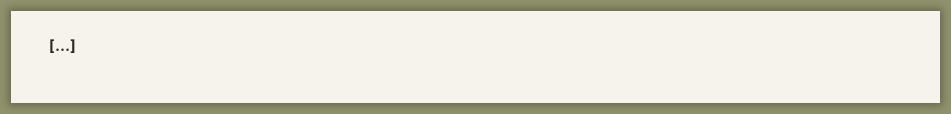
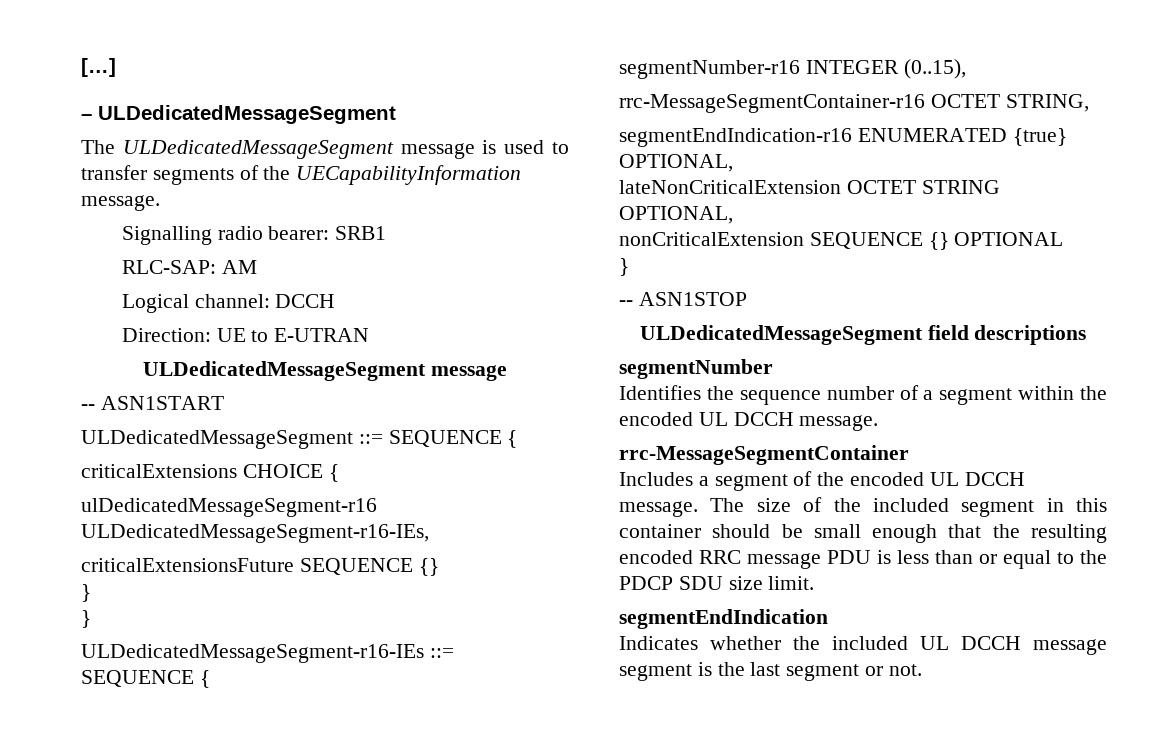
(76, 46) none -> [81,105,396,124] [81,140,569,159] [81,165,522,185] [81,195,160,211] [121,226,387,245] [121,260,257,274] [121,294,336,313] [121,328,370,342] [143,361,507,381] [81,396,224,410] [81,430,518,449] [81,464,339,482] [81,498,377,517] [81,524,429,543] [81,558,439,576] [81,584,91,602] [81,610,91,628] [81,644,454,663] [81,670,210,688] [619,59,966,79] [619,94,1089,113] [619,128,1067,147] [619,154,733,172] [619,180,1000,194] [619,206,733,224] [619,232,1064,250] [619,258,629,276] [619,292,747,306] [639,325,1087,345] [619,359,773,379] [619,385,1107,405] [619,412,879,431] [619,445,909,465] [619,471,1025,491] [619,497,1107,517] [619,524,1107,543] [619,550,1107,569] [619,576,815,590] [619,609,828,629] [619,636,1107,655] [619,662,922,681] // – ULDedicatedMessageSegment // The ULDedicatedMessageSegment message is used to transfer segments of the UECapabilityInformation message. // Signalling radio bearer: SRB1 // RLC-SAP: AM // Logical channel: DCCH // Direction: UE to E-UTRAN // ULDedicatedMessageSegment message // -- ASN1START // ULDedicatedMessageSegment ::= SEQUENCE { // criticalExtensions CHOICE { // ulDedicatedMessageSegment-r16 ULDedicatedMessageSegment-r16-IEs, // criticalExtensionsFuture SEQUENCE {} // } // } // ULDedicatedMessageSegment-r16-IEs ::= SEQUENCE { // segmentNumber-r16 INTEGER (0..15), // rrc-MessageSegmentContainer-r16 OCTET STRING, // segmentEndIndication-r16 ENUMERATED {true} OPTIONAL, // lateNonCriticalExtension OCTET STRING OPTIONAL, // nonCriticalExtension SEQUENCE {} OPTIONAL // } // -- ASN1STOP // ULDedicatedMessageSegment field descriptions // segmentNumber // Identifies the sequence number of a segment within the encoded UL DCCH message. // rrc-MessageSegmentContainer // Includes a segment of the encoded UL DCCH message. The size of the included segment in this container should be small enough that the resulting encoded RRC message PDU is less than or equal to the PDCP SDU size limit. // segmentEndIndication // Indicates whether the included UL DCCH message segment is the last segment or not.

